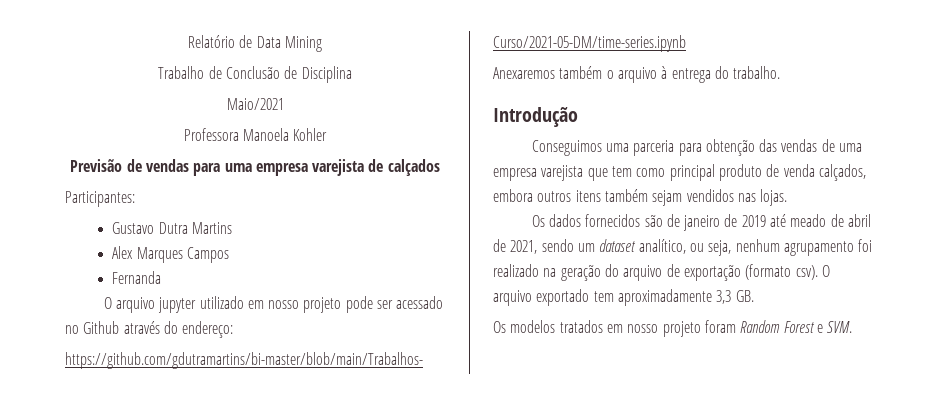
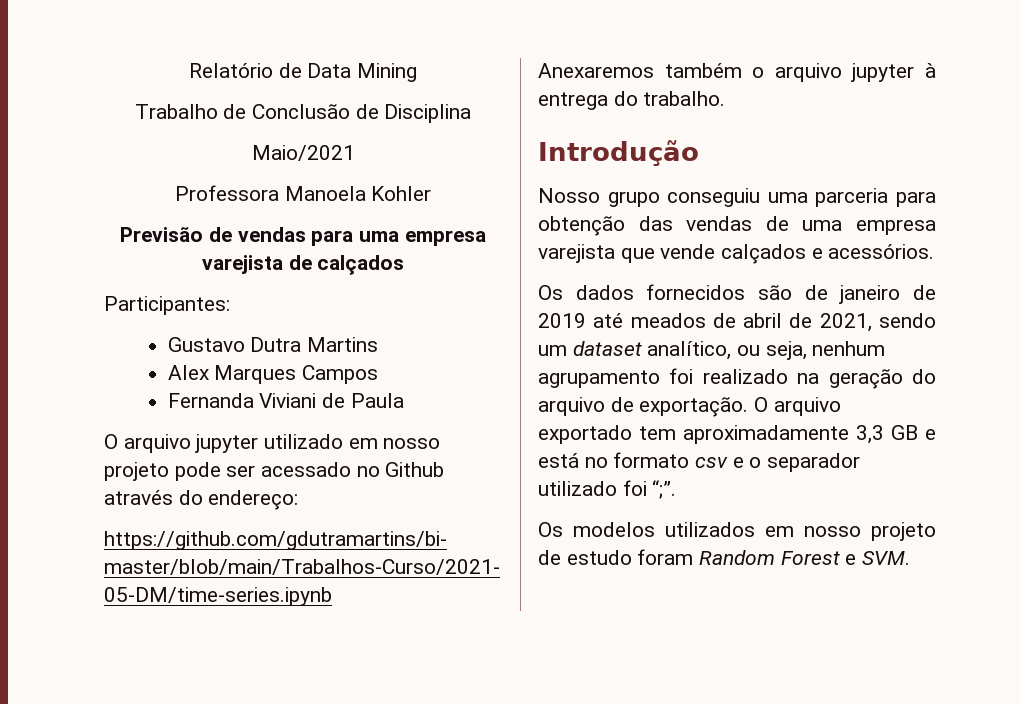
(162, 277) none -> [259,393,404,408] Viviani de Paula
(657, 75) none -> [851,63,915,82] jupyter
[531,140,602,156] Conseguimos -> [538,188,761,207] Nosso grupo conseguiu
[611,164,866,181] [493,189,788,206] tem como principal produto de venda calçados, embora outros itens também sejam vendidos nas lojas. -> [660,244,935,264] vende calçados e acessórios.
[790,214,827,227] meado -> [630,313,706,328] meados
[683,264,818,281] exportação (formato csv). -> [639,397,749,417] exportação.
[735,290,754,302] GB. -> [891,425,936,440] [538,452,861,472] [538,480,677,499] GB e está no formato csv e o separador utilizado foi “;”.
[559,320,701,337] tratados em nosso projeto -> [665,522,936,541] [538,550,632,565] utilizados em nosso projeto de estudo

